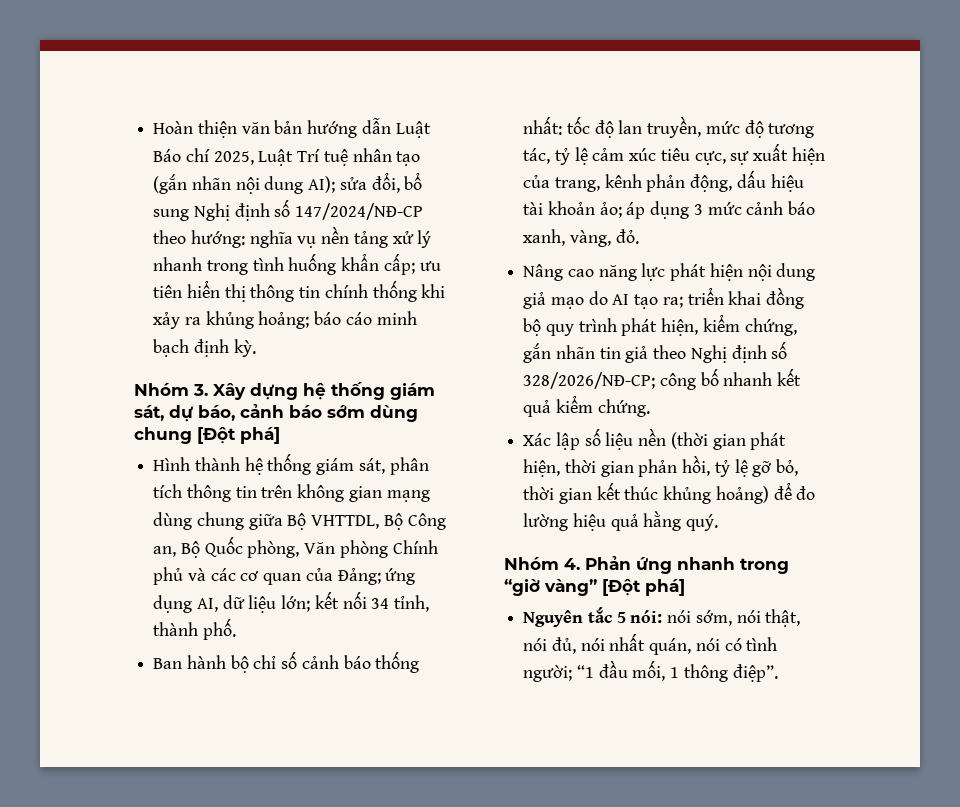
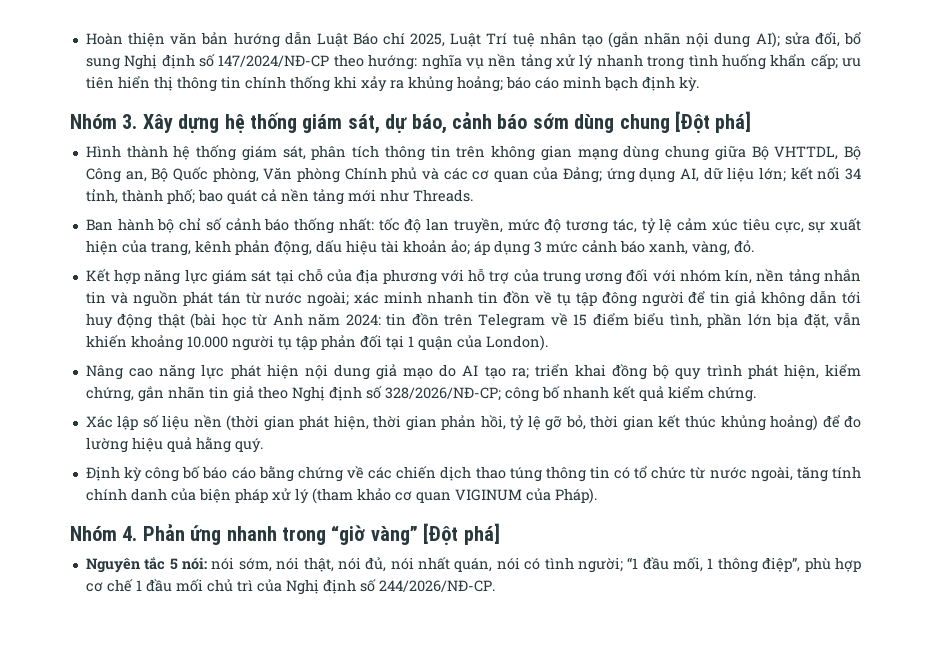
[202,618,236,640] phố. -> [166,189,473,205] phố; bao quát cả nền tảng mới như Threads.
(639, 236) none -> [85,268,861,285] [85,290,862,307] [85,312,862,329] [85,335,548,351] // Kết hợp năng lực giám sát tại chỗ của địa phương với hỗ trợ của trung ương đối với nhóm kín, nền tảng nhắn tin và nguồn phát tán từ nước ngoài; xác minh nhanh tin đồn về tụ tập đông người để tin giả không dẫn tới huy động thật (bài học từ Anh năm 2024: tin đồn trên Telegram về 15 điểm biểu tình, phần lớn bịa đặt, vẫn khiến khoảng 10.000 người tụ tập phản đối tại 1 quận của London).
(719, 522) none -> [85,466,861,482] [85,488,597,504] // Định kỳ công bố báo cáo bằng chứng về các chiến dịch thao túng thông tin có tổ chức từ nước ngoài, tăng tính chính danh của biện pháp xử lý (tham khảo cơ quan VIGINUM của Pháp).
[732,664,778,682] điệp”. -> [762,557,861,572] [85,579,495,595] điệp”, phù hợp cơ chế 1 đầu mối chủ trì của Nghị định số 244/2026/NĐ-CP.

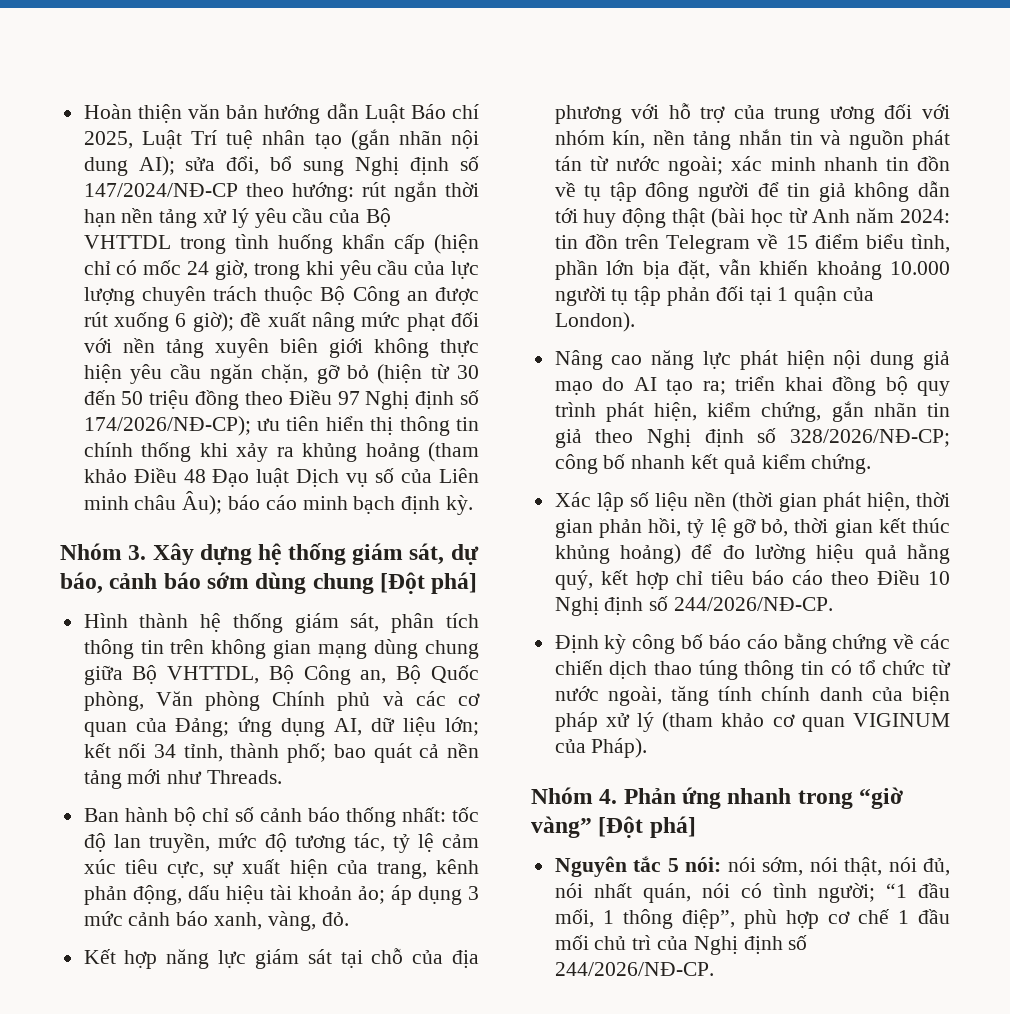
[421,54,838,70] nghĩa vụ nền tảng xử lý nhanh trong tình huống khẩn cấp; -> [361,181,480,202] [83,208,392,228] [83,234,480,254] [83,260,479,280] [83,286,479,306] [83,312,479,332] [83,338,480,358] [83,364,479,384] [83,390,479,410] [83,416,251,436] rút ngắn thời hạn nền tảng xử lý yêu cầu của Bộ VHTTDL trong tình huống khẩn cấp (hiện chỉ có mốc 24 giờ, trong khi yêu cầu của lực lượng chuyên trách thuộc Bộ Công an được rút xuống 6 giờ); đề xuất nâng mức phạt đối với nền tảng xuyên biên giới không thực hiện yêu cầu ngăn chặn, gỡ bỏ (hiện từ 30 đến 50 triệu đồng theo Điều 97 Nghị định số 174/2026/NĐ-CP);
[456,76,503,92] hoảng; -> [365,442,480,462] [83,468,480,487] [83,491,223,515] hoảng (tham khảo Điều 48 Đạo luật Dịch vụ số của Liên minh châu Âu);
[234,438,263,453] quý. -> [554,570,951,590] [554,596,834,616] quý, kết hợp chỉ tiêu báo cáo theo Điều 10 Nghị định số 244/2026/NĐ-CP.

